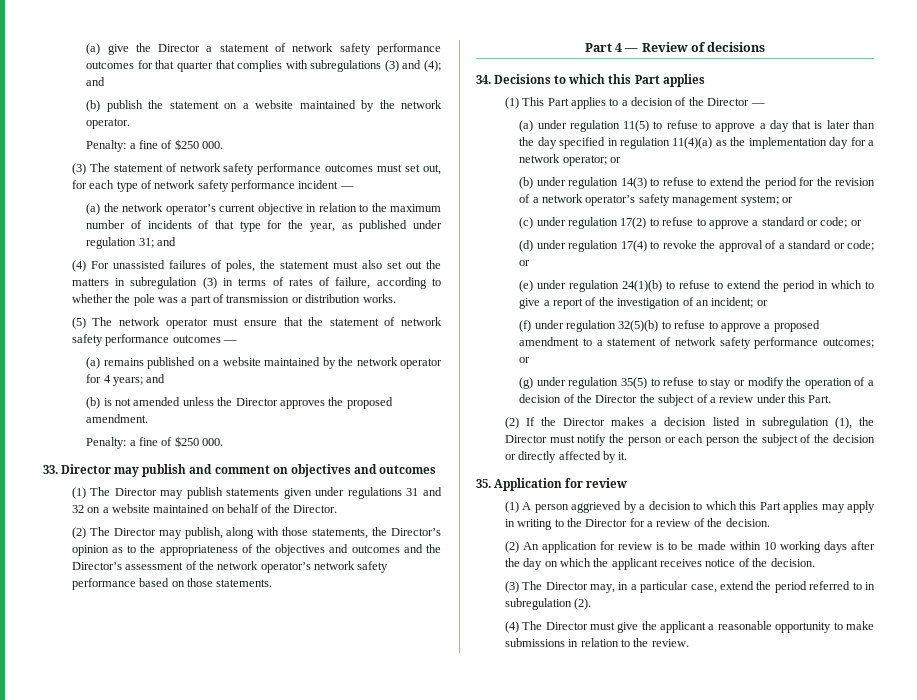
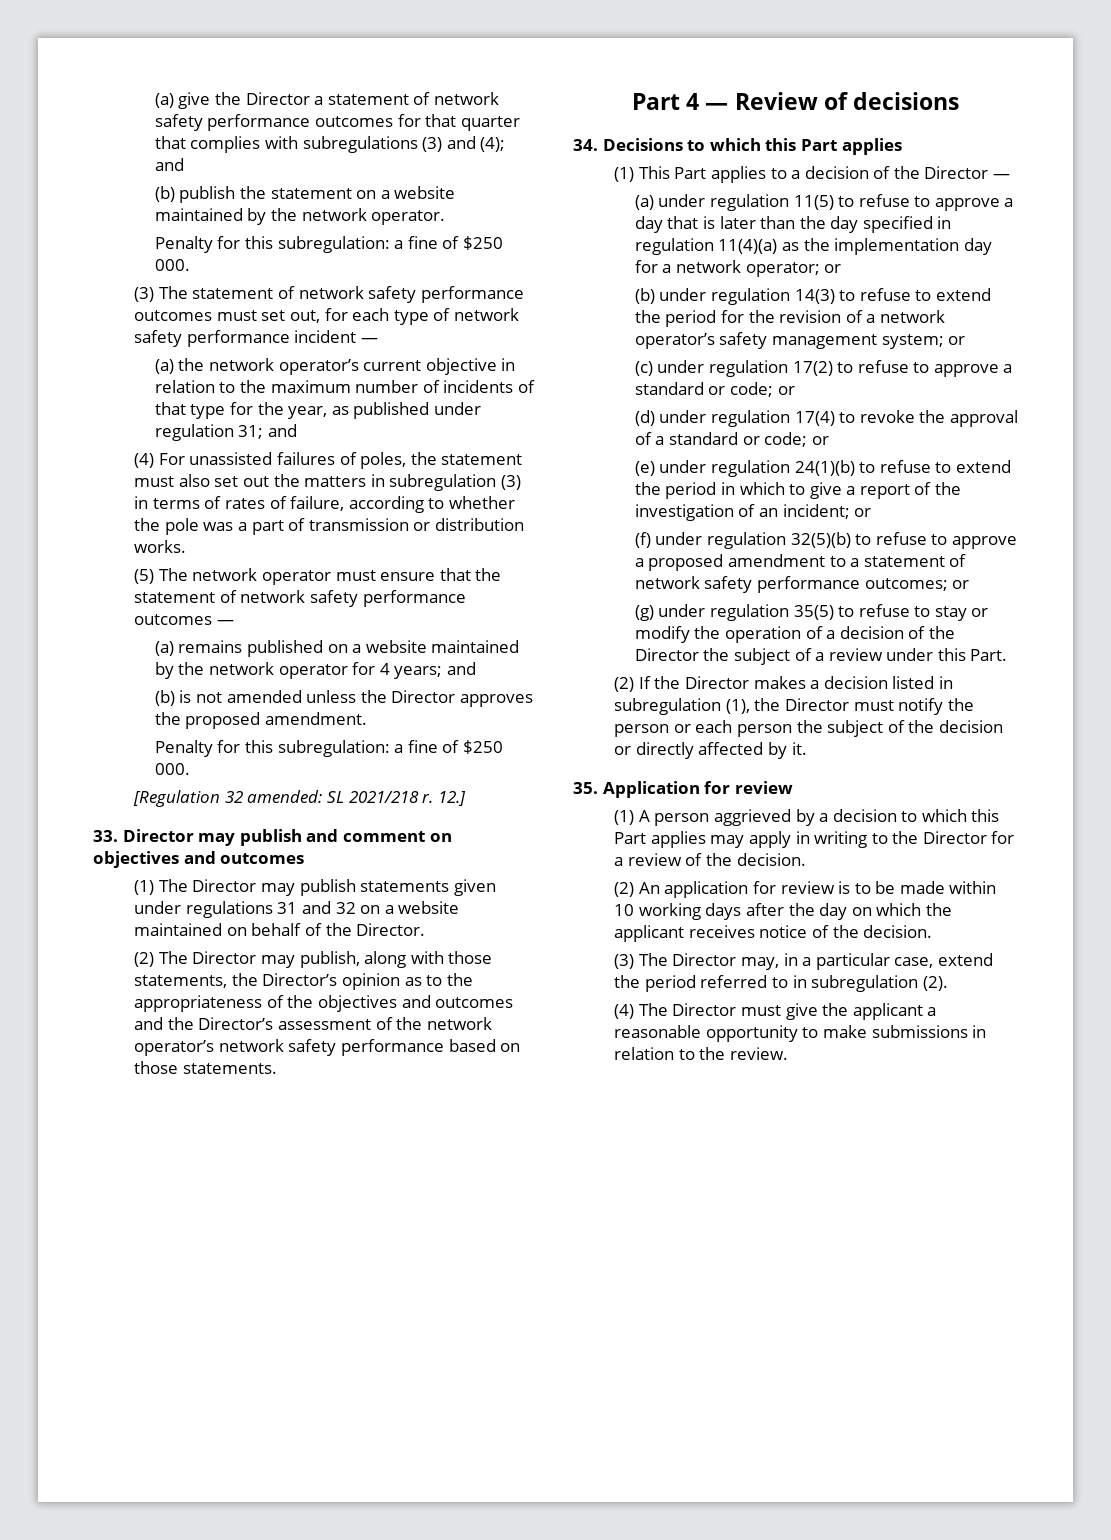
[86,140,127,152] Penalty: -> [154,236,390,253] Penalty for this subregulation:
[86,436,224,449] Penalty: a fine of $250 000. -> [154,740,503,757] [154,763,190,775] [133,790,466,807] Penalty for this subregulation: a fine of $250 000. // [Regulation 32 amended: SL 2021/218 r. 12.]

